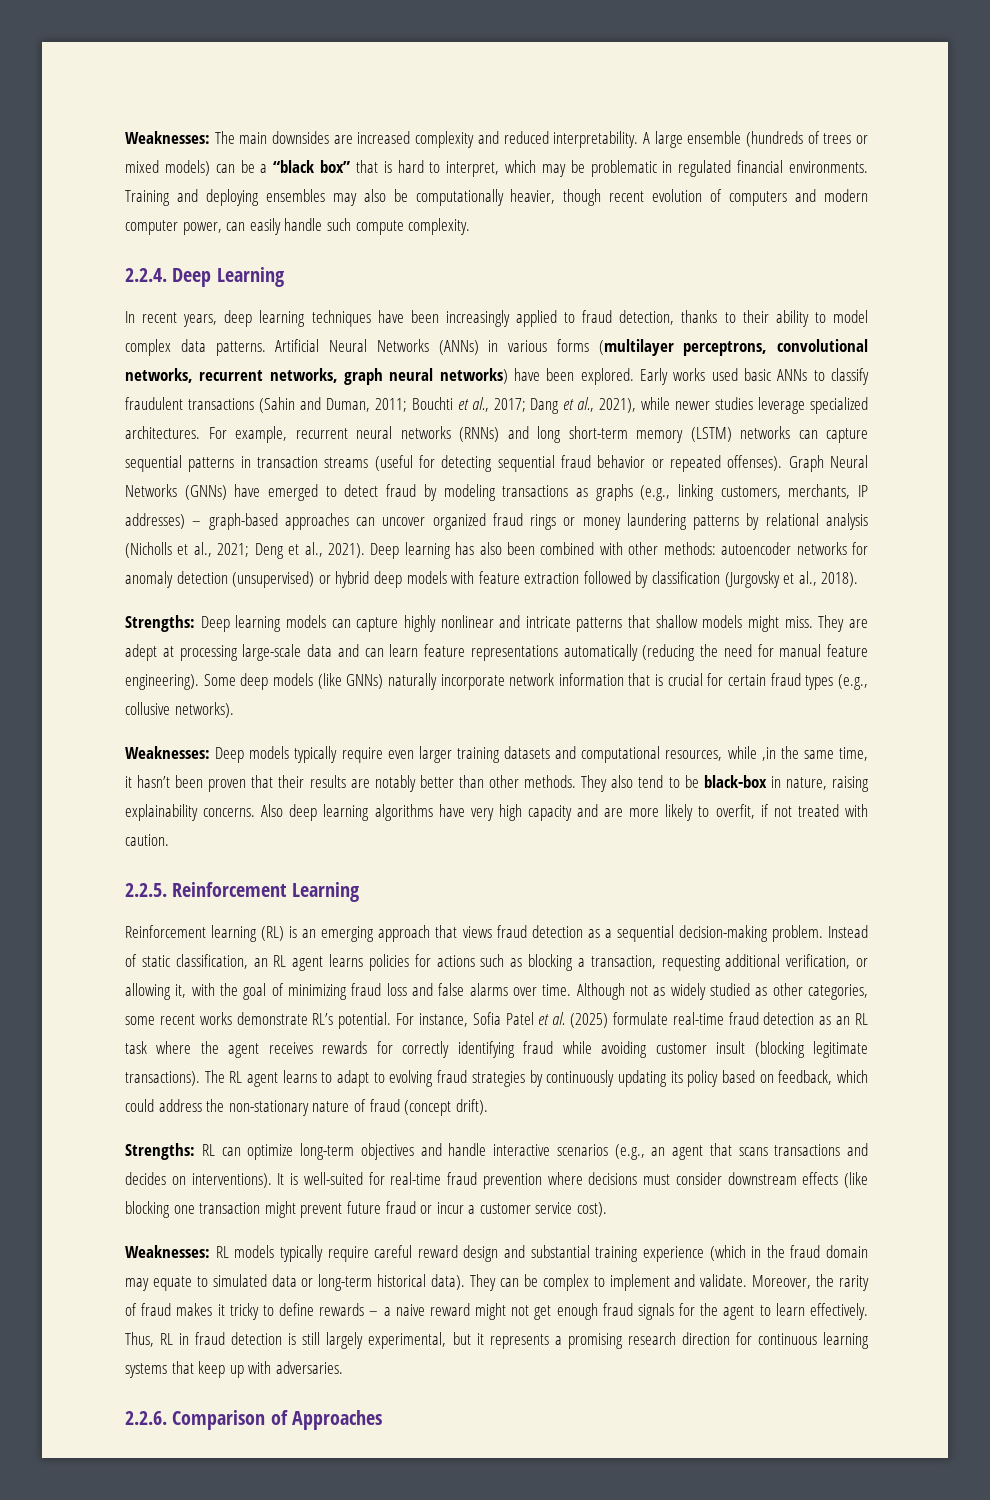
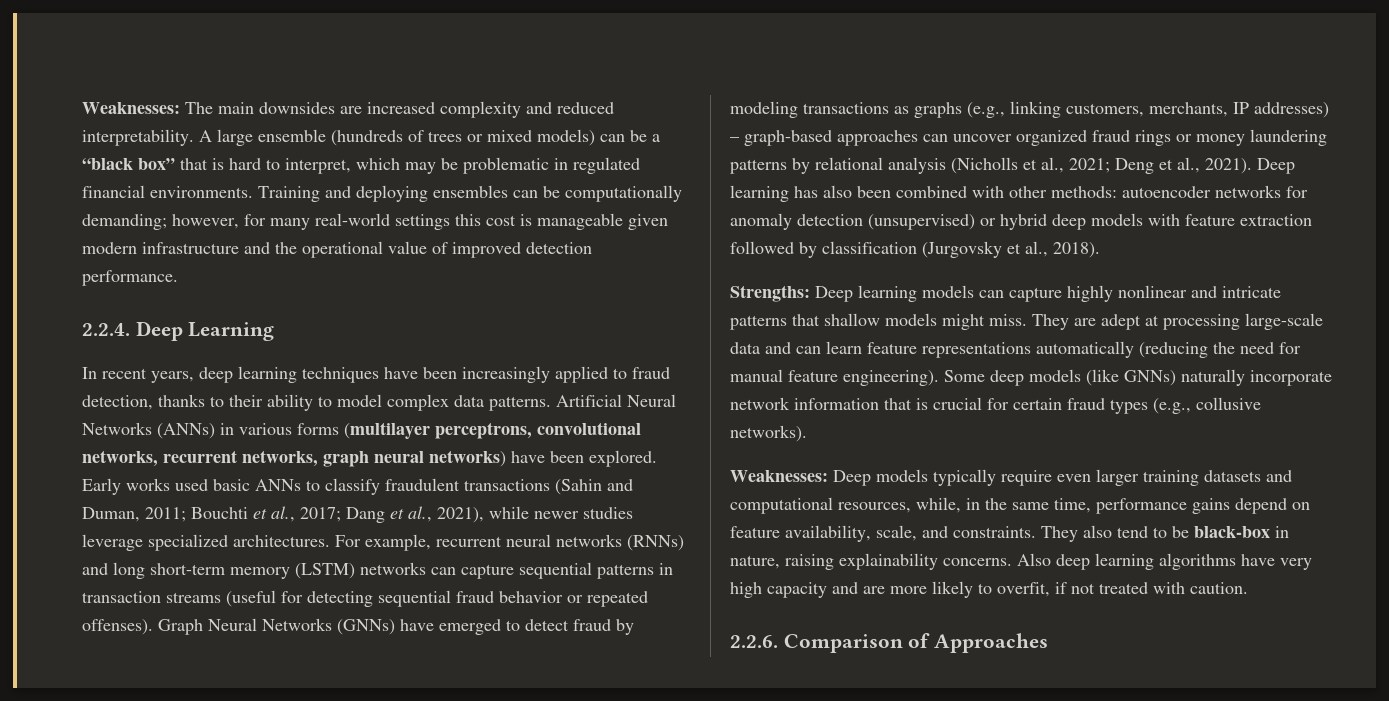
[332,189,869,206] [125,218,471,235] may also be computationally heavier, though recent evolution of computers and modern computer power, can easily handle such compute complexity. -> [513,185,682,202] [82,213,668,230] [82,241,592,258] [82,270,178,286] can be computationally demanding; however, for many real-world settings this cost is manageable given modern infrastructure and the operational value of improved detection performance.
[727,746,776,761] while ,in -> [916,497,980,513] while, in
[125,775,577,792] it hasn’t been proven that their results are notably better than other methods. -> [1096,498,1310,514] [730,525,1036,542] performance gains depend on feature availability, scale, and constraints.
[125,882,359,902] [125,925,868,942] [125,954,868,971] [125,983,869,1000] [125,1012,869,1029] [125,1041,868,1058] [125,1070,869,1087] [125,1099,488,1116] [125,1143,868,1160] [125,1172,868,1189] [125,1201,608,1218] [125,1245,868,1262] [125,1274,870,1291] [125,1303,868,1320] [125,1332,869,1349] [125,1361,343,1378] // 2.2.5. Reinforcement Learning // Reinforcement learning (RL) is an emerging approach that views fraud detection as a sequential decision-making problem. Instead of static classification, an RL agent learns policies for actions such as blocking a transaction, requesting additional verification, or allowing it, with the goal of minimizing fraud loss and false alarms over time. Although not as widely studied as other categories, some recent works demonstrate RL’s potential. For instance, Sofia Patel et al. (2025) formulate real-time fraud detection as an RL task where the agent receives rewards for correctly identifying fraud while avoiding customer insult (blocking legitimate transactions). The RL agent learns to adapt to evolving fraud strategies by continuously updating its policy based on feedback, which could address the non-stationary nature of fraud (concept drift). // Strengths: RL can optimize long-term objectives and handle interactive scenarios (e.g., an agent that scans transactions and decides on interventions). It is well-suited for real-time fraud prevention where decisions must consider downstream effects (like blocking one transaction might prevent future fraud or incur a customer service cost). // Weaknesses: RL models typically require careful reward design and substantial training experience (which in the fraud domain may equate to simulated data or long-term historical data). They can be complex to implement and validate. Moreover, the rarity of fraud makes it tricky to define rewards – a naive reward might not get enough fraud signals for the agent to learn effectively. Thus, RL in fraud detection is still largely experimental, but it represents a promising research direction for continuous learning systems that keep up with adversaries. -> (1248, 588) none

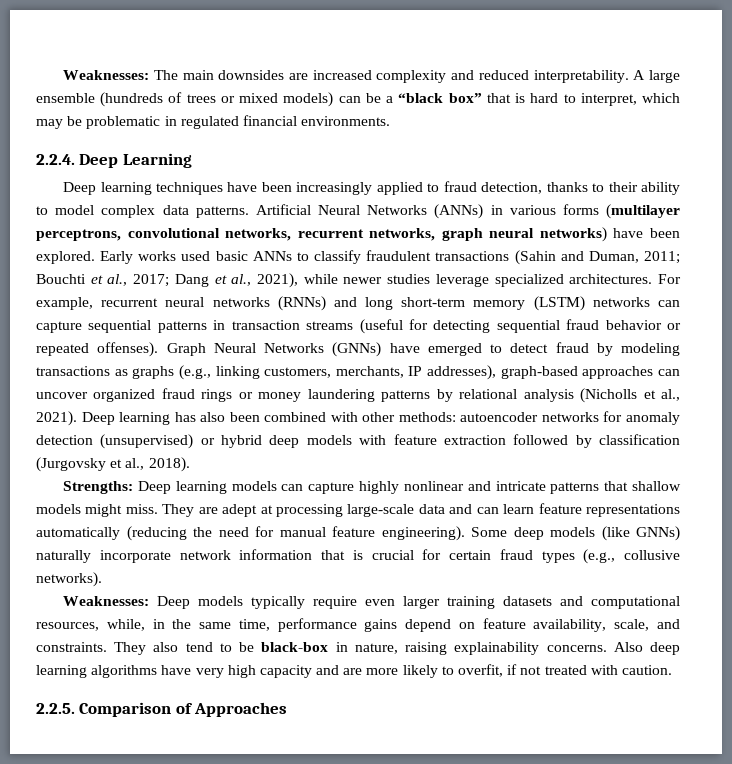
[258,185,682,202] [82,213,668,230] [82,241,592,258] [82,270,178,286] Training and deploying ensembles can be computationally demanding; however, for many real-world settings this cost is manageable given modern infrastructure and the operational value of improved detection performance. -> (391, 121) none
[82,367,233,383] In recent years, deep -> [63,182,97,195] Deep
[1254,102,1329,118] [730,137,739,142] addresses) – -> [427,365,497,380] addresses),
[1069,157,1200,174] 2021; Deng et al., -> (680, 395) none
[730,635,778,648] 2.2.6. -> [36,703,75,714] 2.2.5.

